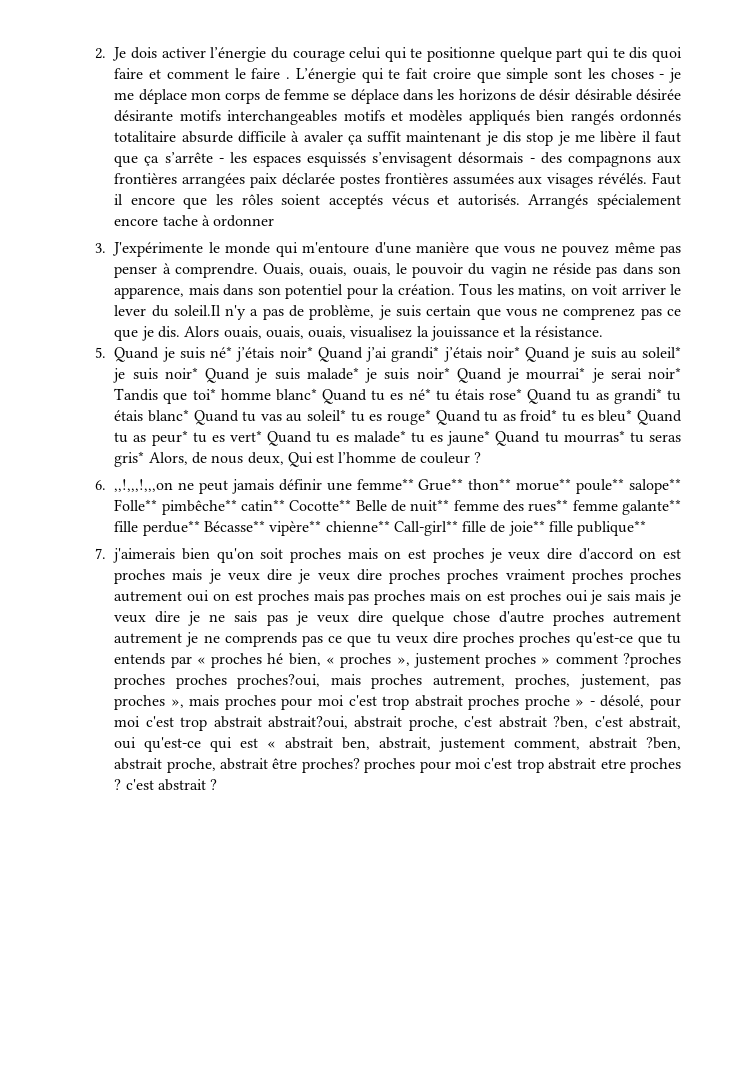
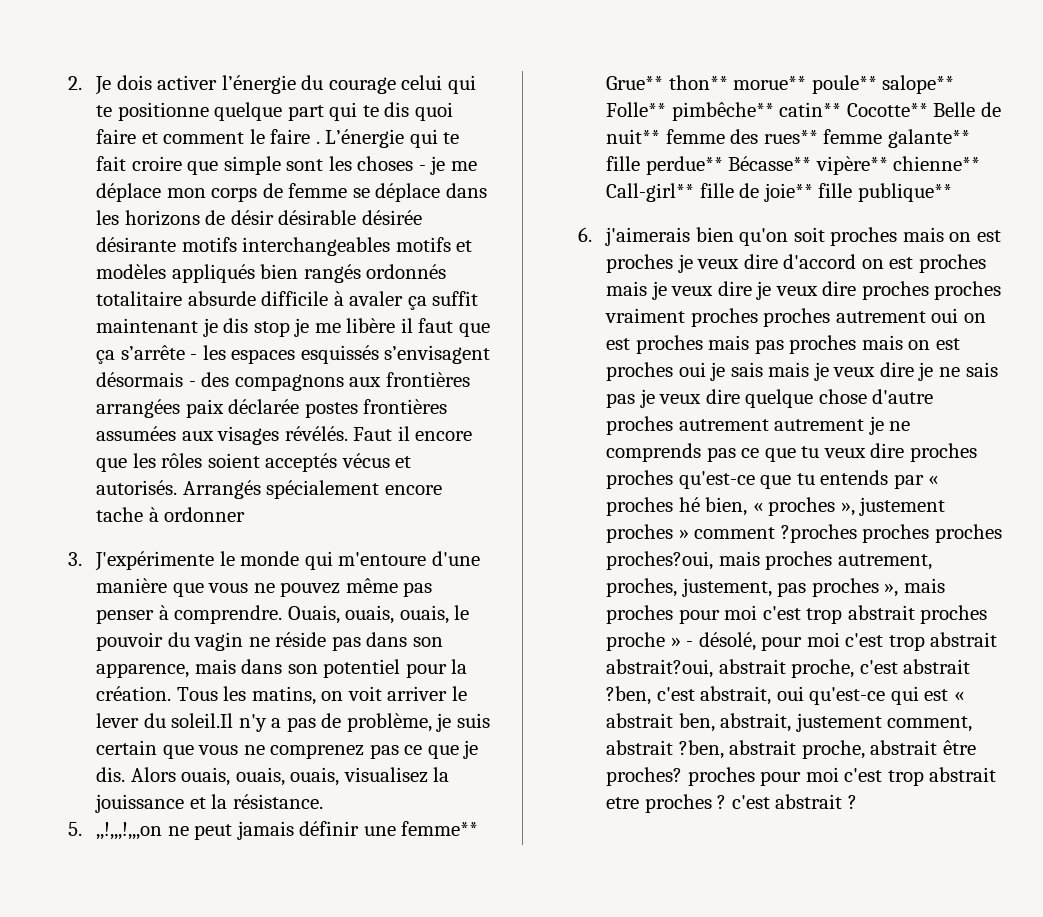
[114,346,681,362] [113,367,681,383] [114,388,681,404] [114,409,682,425] [114,430,681,446] [114,451,482,467] [94,480,106,490] Quand je suis né* j’étais noir* Quand j’ai grandi* j’étais noir* Quand je suis au soleil* je suis noir* Quand je suis malade* je suis noir* Quand je mourrai* je serai noir* Tandis que toi* homme blanc* Quand tu es né* tu étais rose* Quand tu as grandi* tu étais blanc* Quand tu vas au soleil* tu es rouge* Quand tu as froid* tu es bleu* Quand tu as peur* tu es vert* Quand tu es malade* tu es jaune* Quand tu mourras* tu seras gris* Alors, de nous deux, Qui est l’homme de couleur ? // 6. -> (83, 829) none
[94,548,106,559] 7. -> [578,227,593,242] 6.

